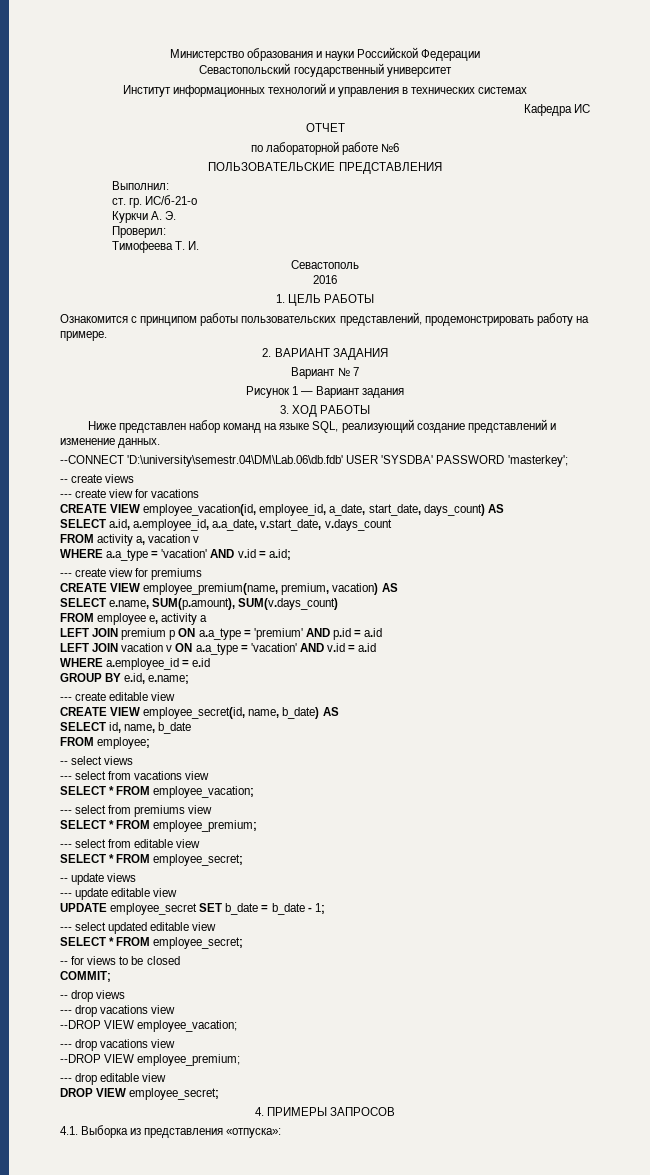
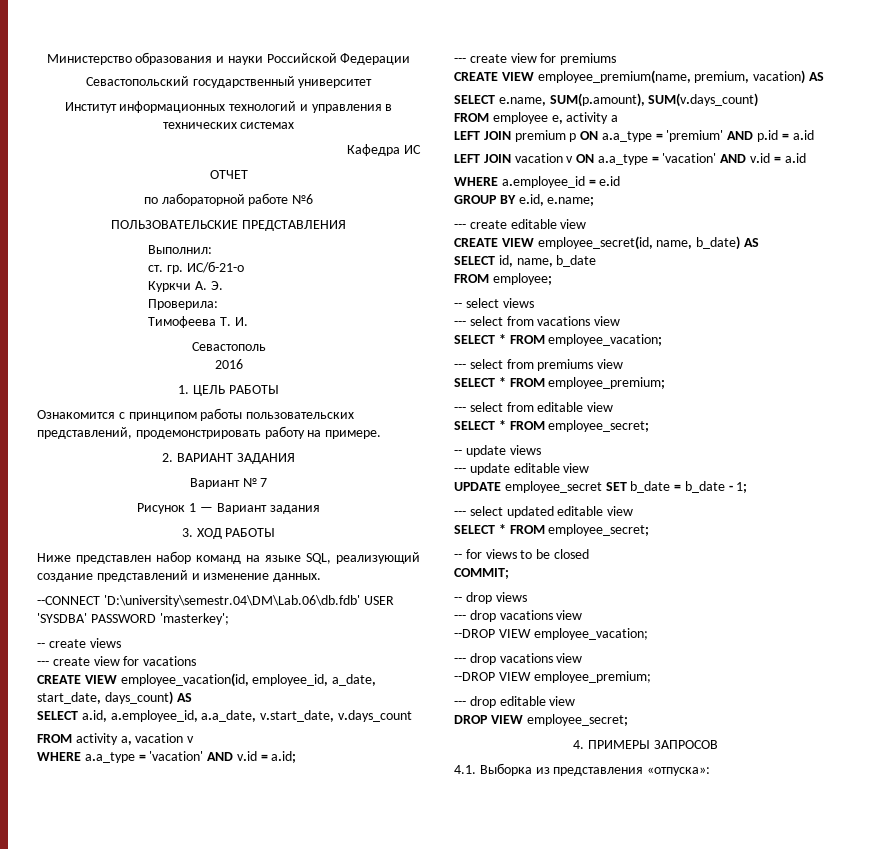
[112,226,167,238] Проверил: -> [147,299,218,310] Проверила:

